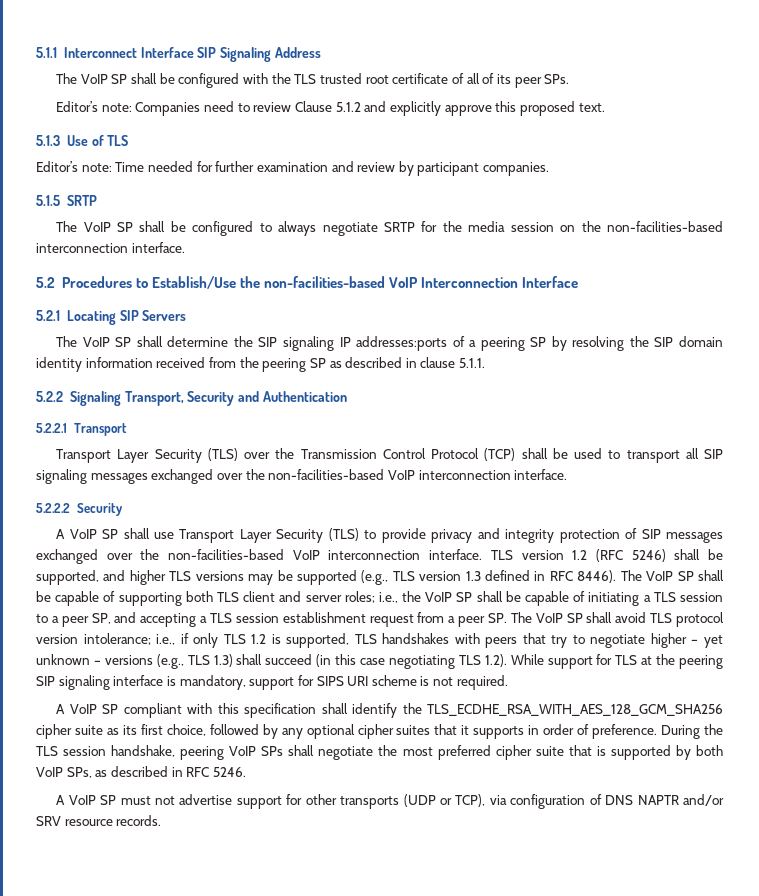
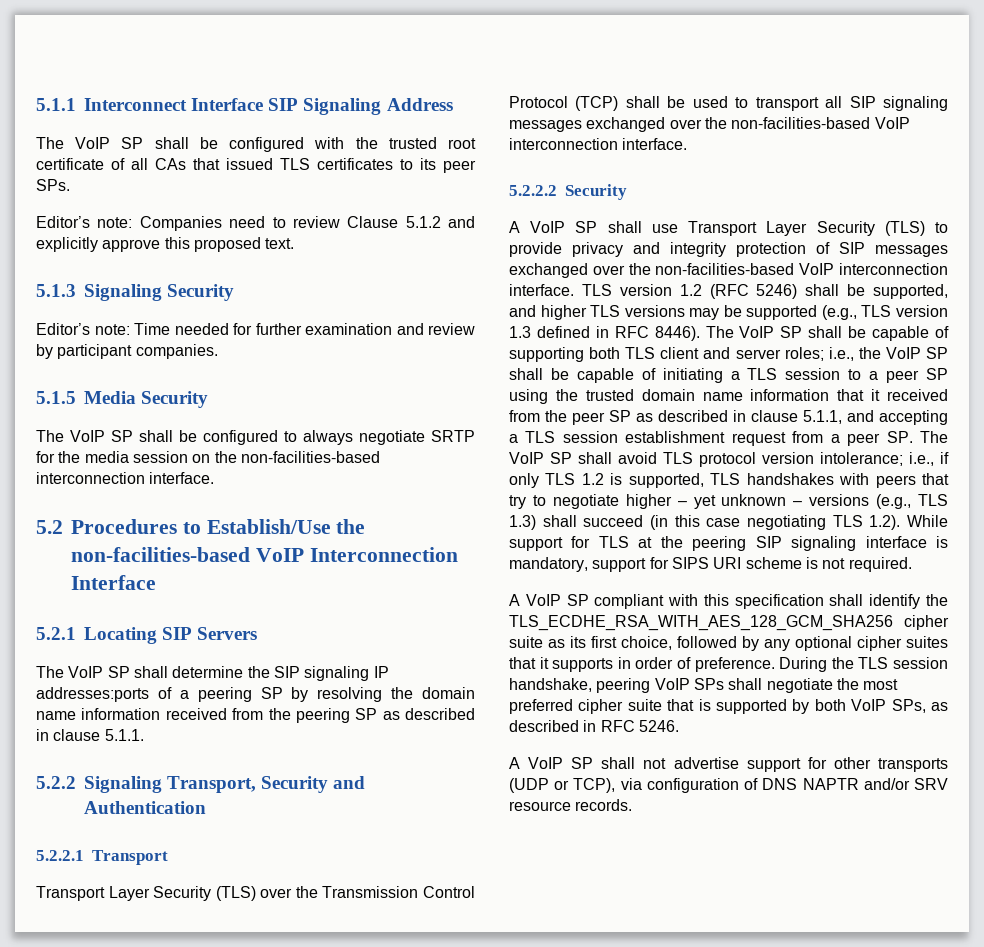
[294,74,317,84] TLS -> (378, 143) none
[482,73,495,84] of -> [155,158,413,170] CAs that issued TLS certificates to
[66,135,129,146] Use of TLS -> [84,284,235,301] Signaling Security
[66,195,97,206] SRTP -> [84,391,209,408] Media Security
[654,336,723,347] [36,357,82,372] SIP domain identity -> [422,687,475,699] [36,711,76,720] domain name
[91,613,111,624] SP, -> [926,368,949,380] [509,389,948,404] [509,410,842,425] SP using the trusted domain name information that it received from the peer SP as described in clause 5.1.1,
[120,796,151,805] must -> [601,757,636,769] shall

